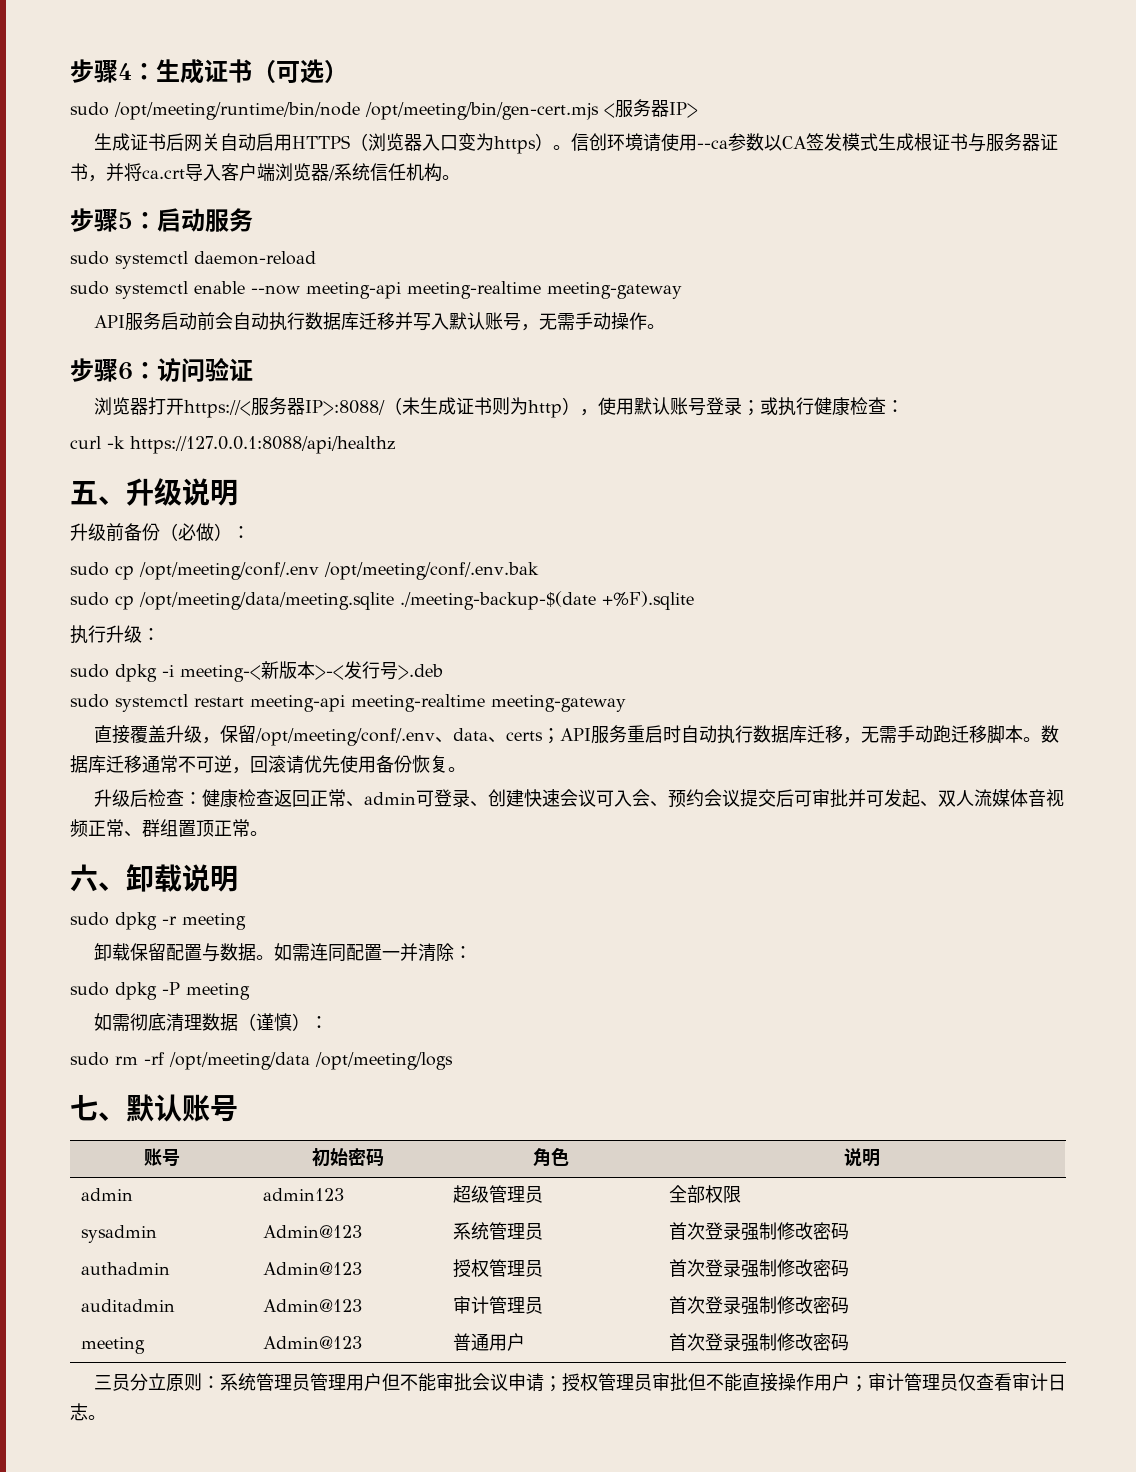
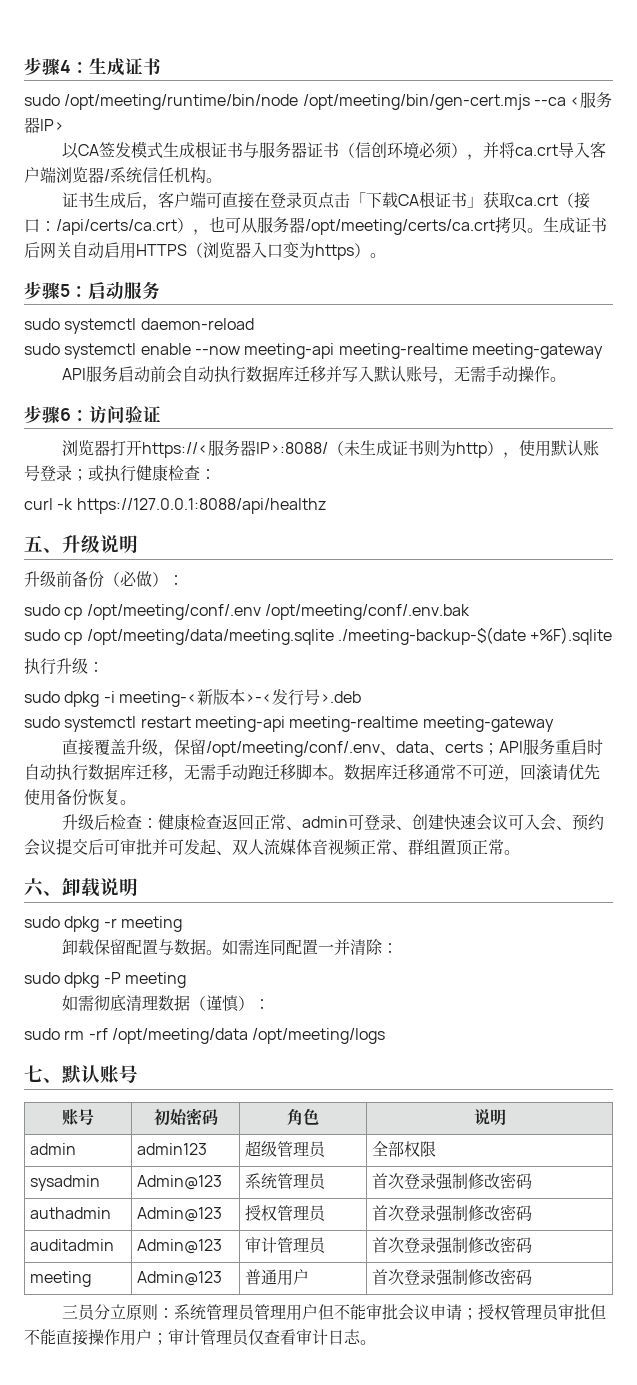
[252,59,348,84] （可选） -> (161, 66) none
(599, 111) none -> [533,97,566,106] --ca
(698, 110) none -> [62,141,607,160] [24,167,222,183] [62,191,591,210] [24,216,543,235] 以CA签发模式生成根证书与服务器证书（信创环境必须），并将ca.crt导入客户端浏览器/系统信任机构。 // 证书生成后，客户端可直接在登录页点击「下载CA根证书」获取ca.crt（接口：/api/certs/ca.crt），也可从服务器/opt/meeting/certs/ca.crt拷贝。
[570,133,1058,152] [70,163,460,182] 信创环境请使用--ca参数以CA签发模式生成根证书与服务器证书，并将ca.crt导入客户端浏览器/系统信任机构。 -> (386, 255) none

